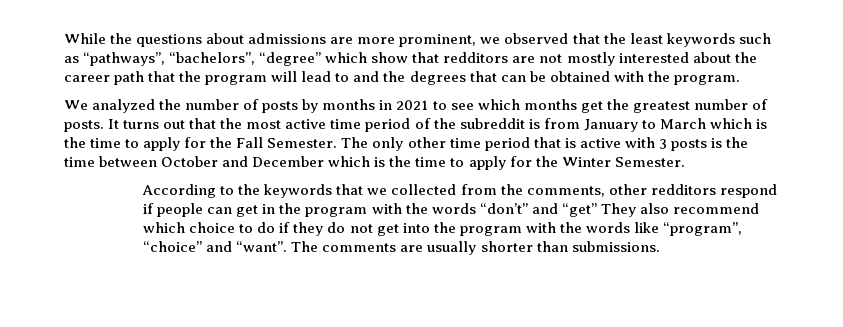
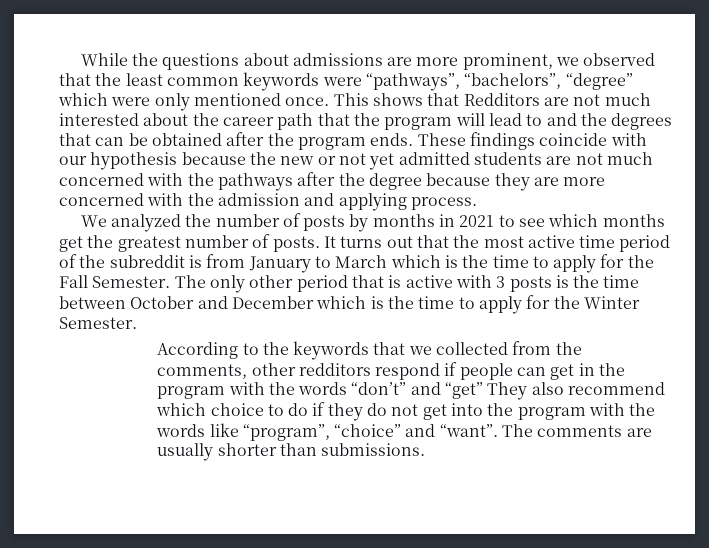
[666,33,771,47] [64,56,79,63] keywords such as -> [166,72,362,91] common keywords were
[371,52,615,66] show that redditors are not mostly -> [111,93,651,111] were only mentioned once. This shows that Redditors are not much
[613,71,740,85] with the program. -> [226,132,647,150] [59,152,653,170] [59,172,606,191] [59,193,477,211] after the program ends. These findings coincide with our hypothesis because the new or not yet admitted students are not much concerned with the pathways after the degree because they are more concerned with the admission and applying process.
[449,138,481,148] time -> (294, 281) none

